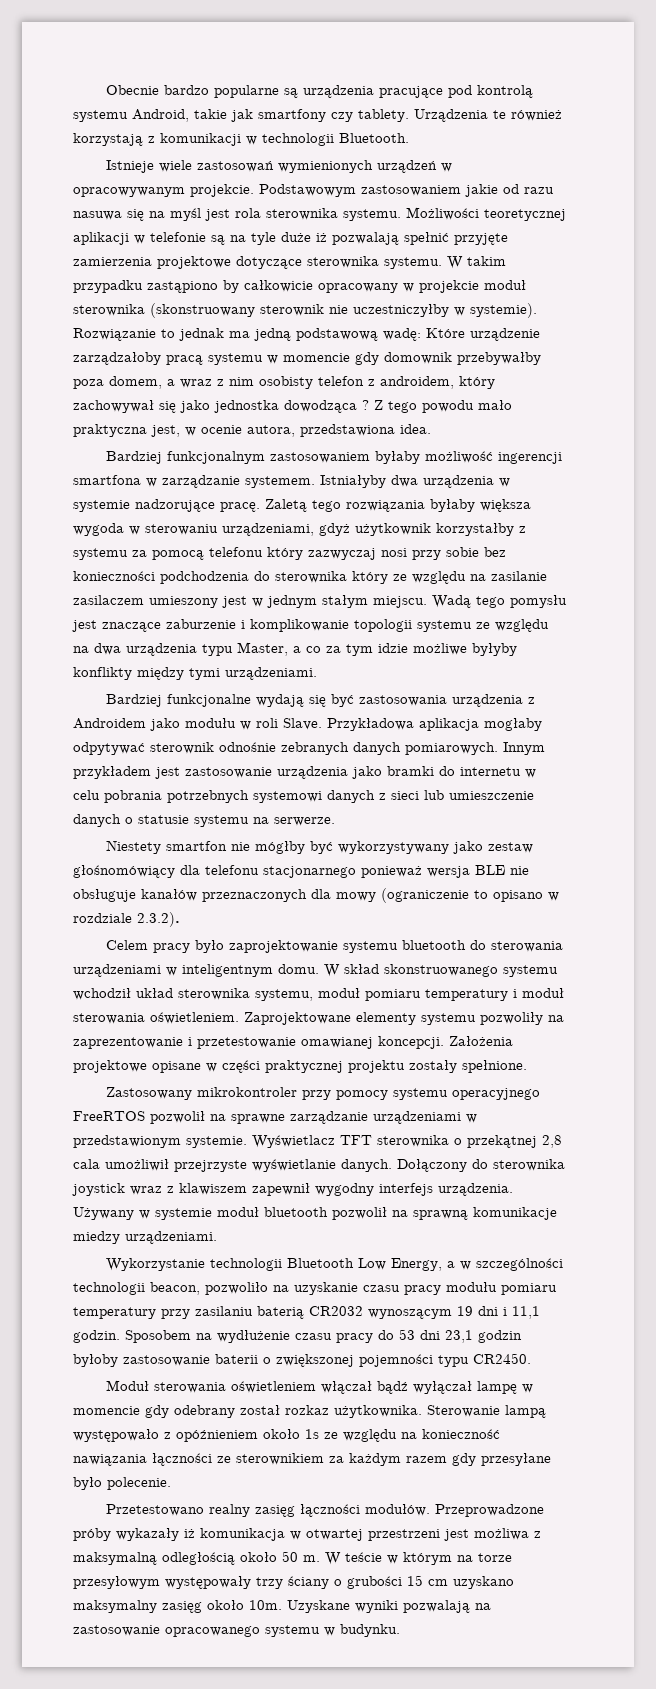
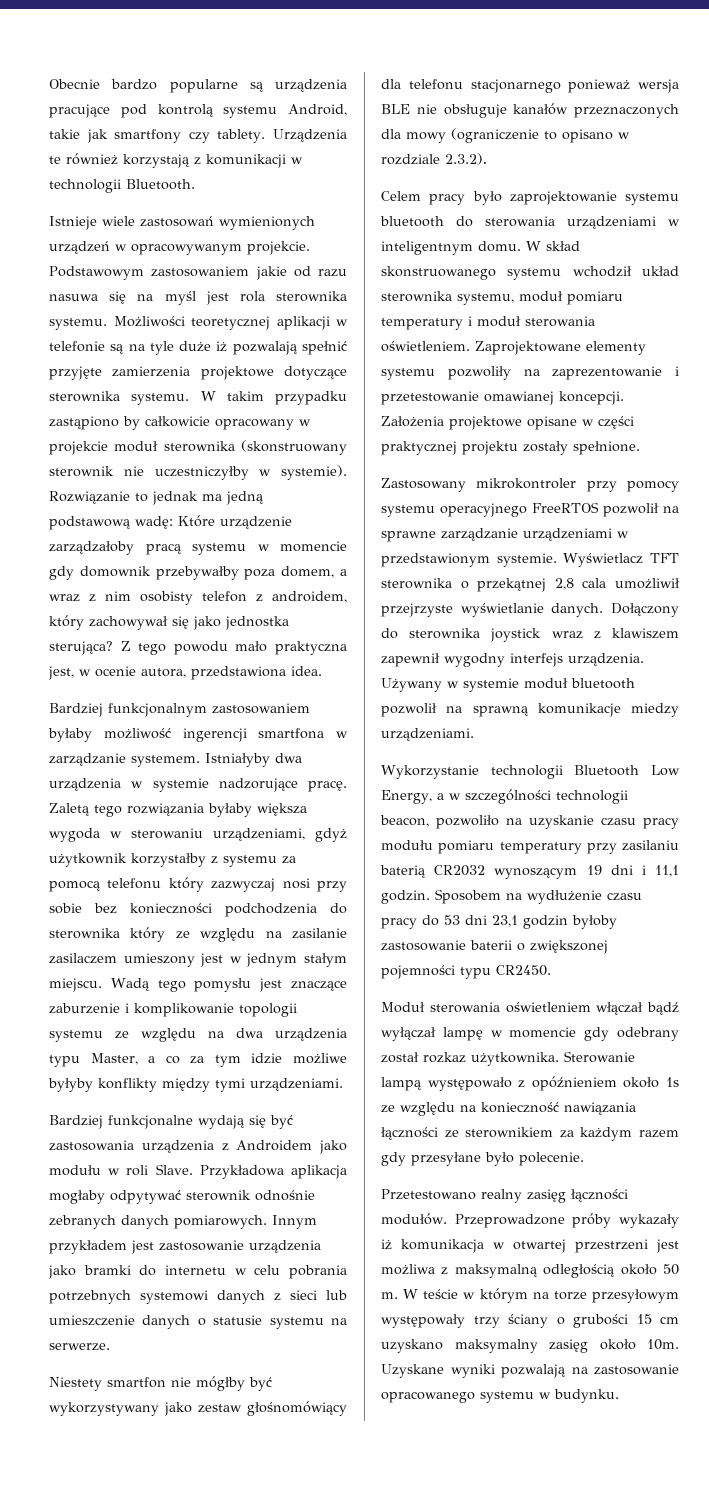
[284,400,369,413] dowodząca ? -> [49,641,113,655] sterująca?

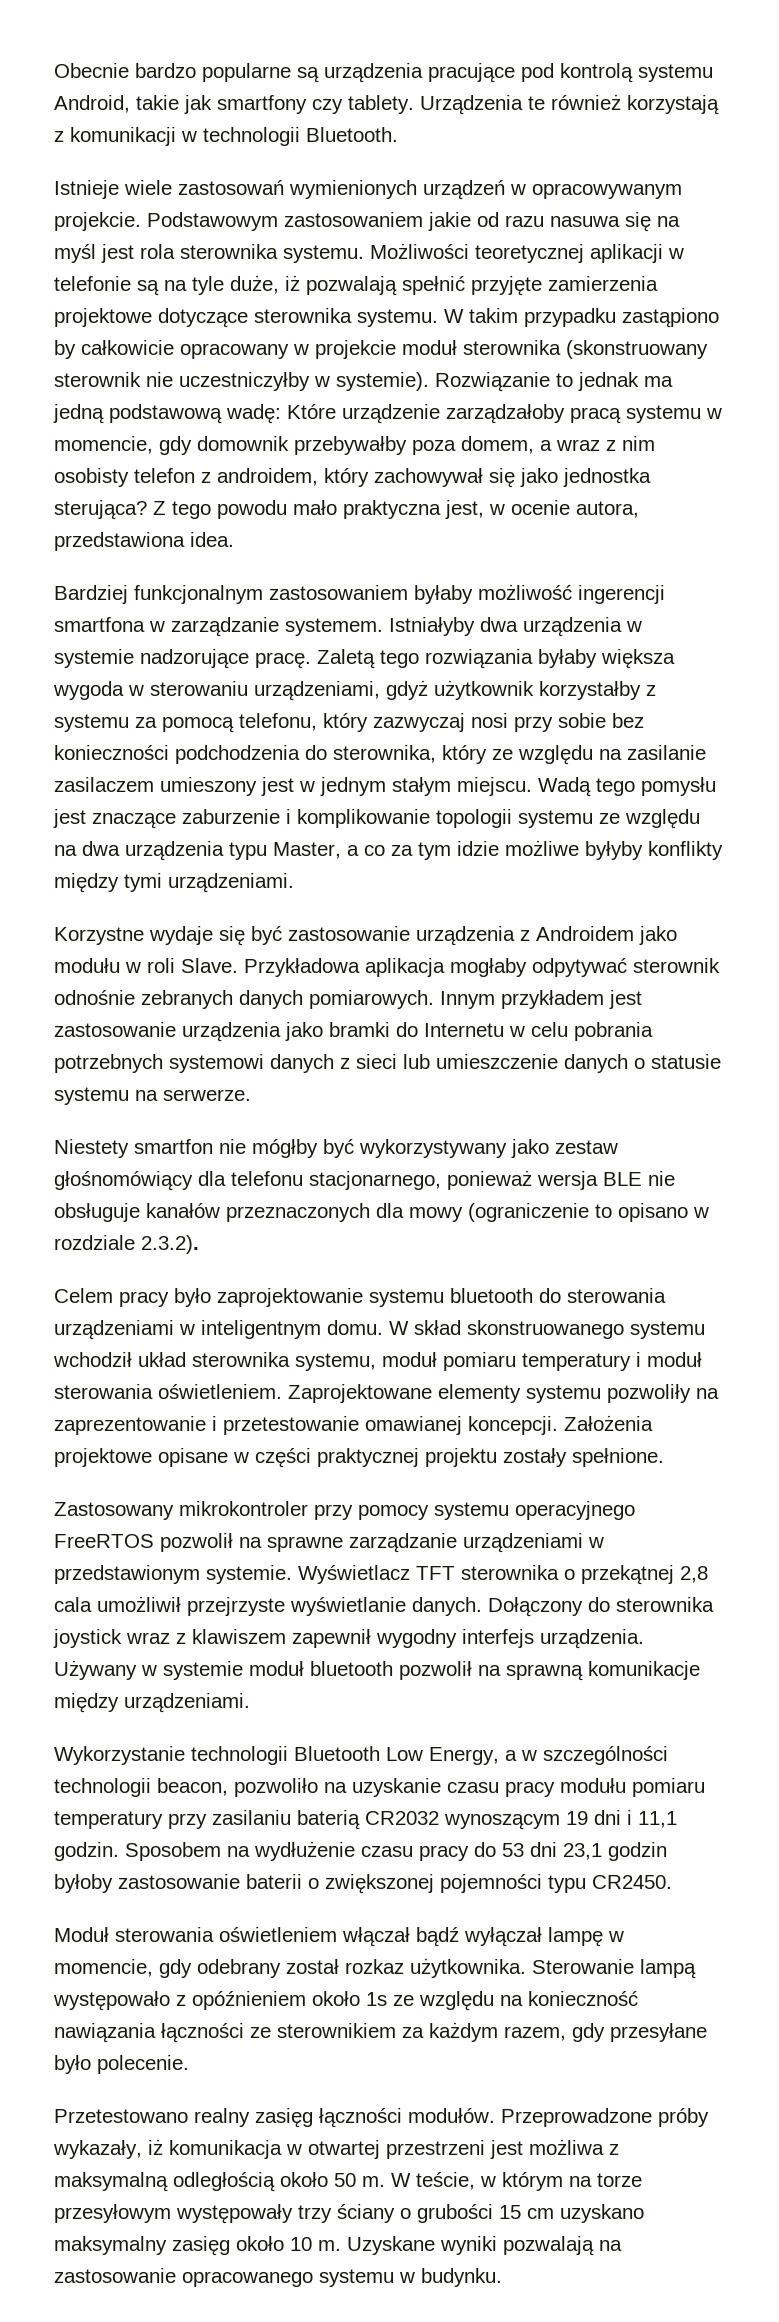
[179,341,212,352] duże -> [230,275,279,294] duże,
[280,541,347,552] momencie -> [54,436,153,454] momencie,
[107,878,162,889] telefonu -> [239,713,317,731] telefonu,
[49,928,120,939] sterownika -> [333,745,436,763] sterownika,
[49,1115,245,1129] Bardziej funkcjonalne wydają -> [54,926,213,945] Korzystne wydaje
[49,1140,134,1151] zastosowania -> [288,926,410,941] zastosowanie
[165,1265,226,1275] internetu -> [424,1023,504,1037] Internetu
[470,79,561,93] stacjonarnego -> [309,1171,441,1190] stacjonarnego,
[631,703,679,717] miedzy -> [54,1693,119,1713] między
[509,1027,577,1038] momencie -> [54,1959,153,1977] momencie,
[639,1130,679,1138] razem -> [504,2026,566,2041] razem,
[619,1214,679,1228] wykazały -> [53,2140,142,2159] wykazały,
[423,1289,459,1299] teście -> [416,2172,475,2190] teście,
[647,1339,679,1350] 10m. -> [290,2237,341,2251] 10 m.

